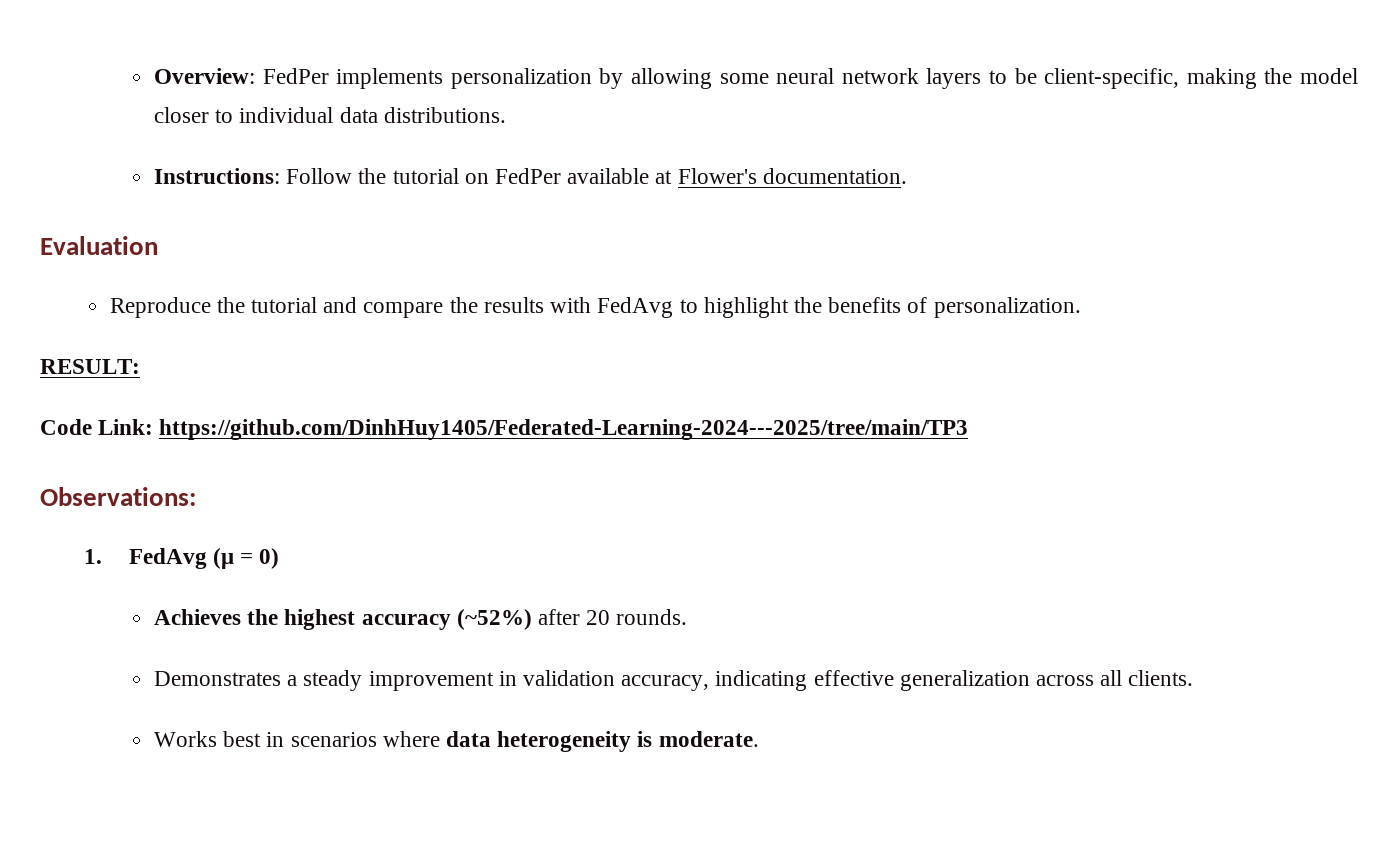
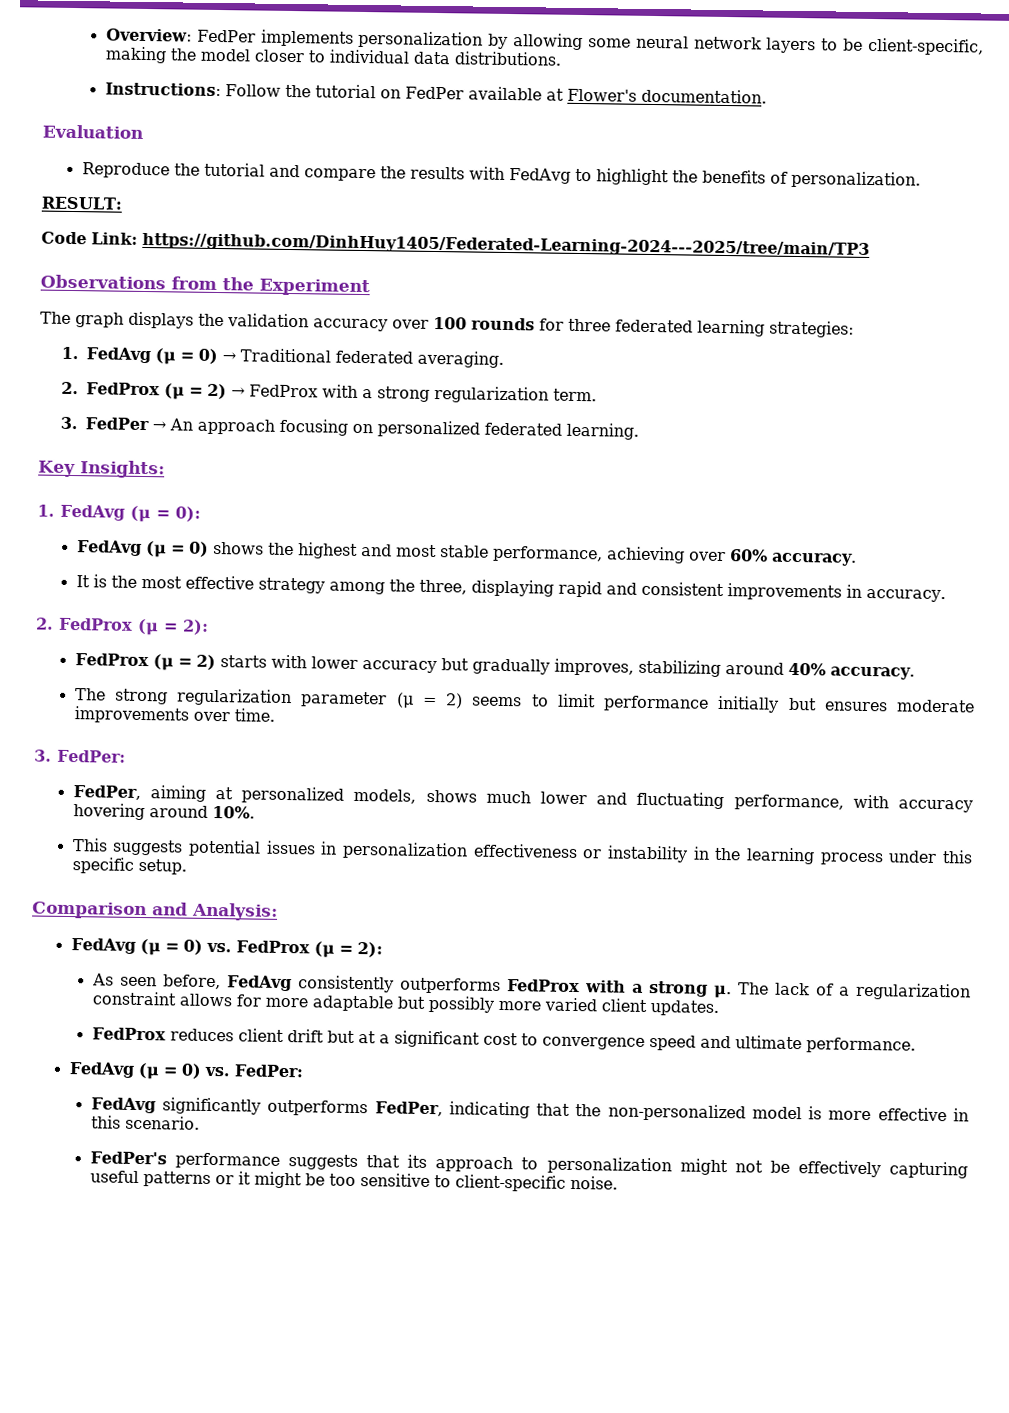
[40,487,196,506] Observations: -> [40,274,370,297] [40,311,854,338] Observations from the Experiment // The graph displays the validation accuracy over 100 rounds for three federated learning strategies:
[153,609,688,630] [153,670,1194,691] [153,731,759,752] // Achieves the highest accuracy (~52%) after 20 rounds. // Demonstrates a steady improvement in validation accuracy, indicating effective generalization across all clients. // Works best in scenarios where data heterogeneity is moderate. -> [222,348,505,368] [61,381,598,404] [60,416,640,440] [38,460,165,479] [37,504,201,523] [76,540,857,566] [75,574,946,603] [36,617,209,636] [74,653,915,680] [74,688,975,713] [73,706,275,724] [34,749,126,763] [72,785,973,813] [72,803,255,821] [71,838,974,866] [71,857,187,875] [32,901,278,921] [70,938,383,958] [91,973,971,1001] [91,991,719,1016] [91,1027,916,1054] [68,1062,304,1080] [90,1097,970,1122] [90,1115,200,1130] [89,1151,969,1179] [89,1170,618,1192] → Traditional federated averaging. // 2. FedProx (μ = 2) → FedProx with a strong regularization term. // 3. FedPer → An approach focusing on personalized federated learning. // Key Insights: // 1. FedAvg (μ = 0): // FedAvg (μ = 0) shows the highest and most stable performance, achieving over 60% accuracy. // It is the most effective strategy among the three, displaying rapid and consistent improvements in accuracy. // 2. FedProx (μ = 2): // FedProx (μ = 2) starts with lower accuracy but gradually improves, stabilizing around 40% accuracy. // The strong regularization parameter (μ = 2) seems to limit performance initially but ensures moderate improvements over time. // 3. FedPer: // FedPer, aiming at personalized models, shows much lower and fluctuating performance, with accuracy hovering around 10%. // This suggests potential issues in personalization effectiveness or instability in the learning process under this specific setup. // Comparison and Analysis: // FedAvg (μ = 0) vs. FedProx (μ = 2): // As seen before, FedAvg consistently outperforms FedProx with a strong μ. The lack of a regularization constraint allows for more adaptable but possibly more varied client updates. // FedProx reduces client drift but at a significant cost to convergence speed and ultimate performance. // FedAvg (μ = 0) vs. FedPer: // FedAvg significantly outperforms FedPer, indicating that the non-personalized model is more effective in this scenario. // FedPer's performance suggests that its approach to personalization might not be effectively capturing useful patterns or it might be too sensitive to client-specific noise.

